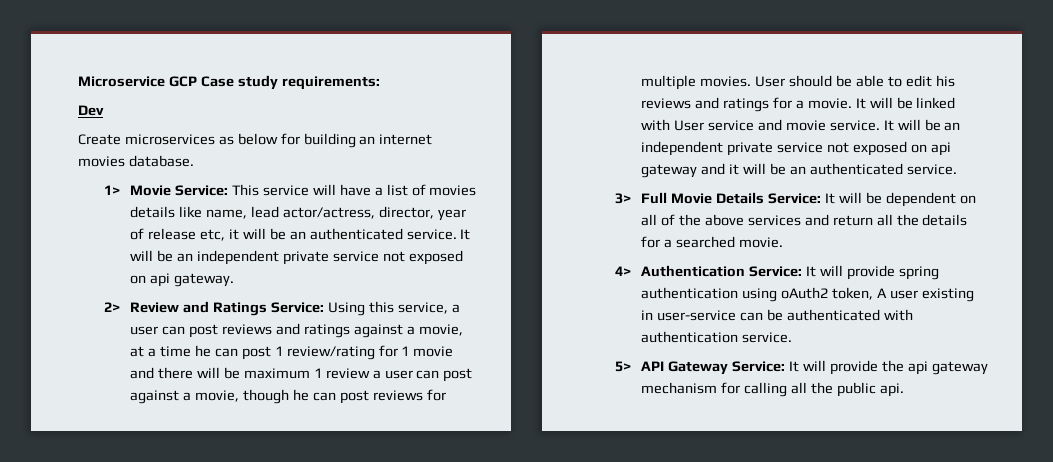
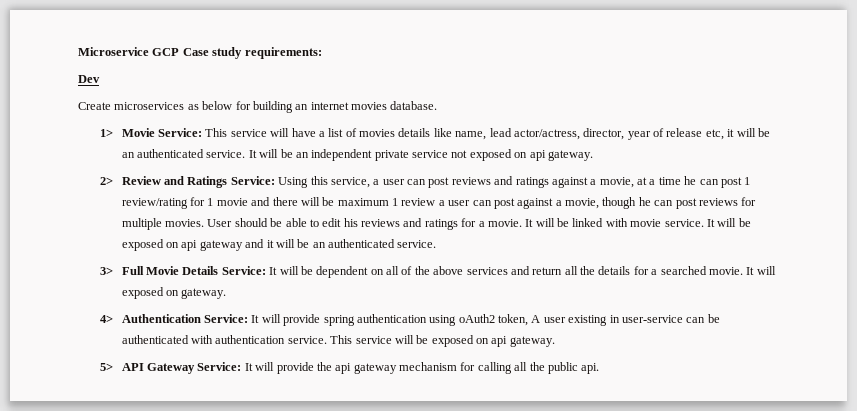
[674,119,782,131] User service and -> (628, 222) none
[944,122,961,131] [641,141,849,156] an independent private service not -> (751, 222) none
(783, 242) none -> [746,266,776,275] [121,287,227,299] It will exposed on gateway.
(793, 337) none -> [330,335,555,347] This service will be exposed on api gateway.

